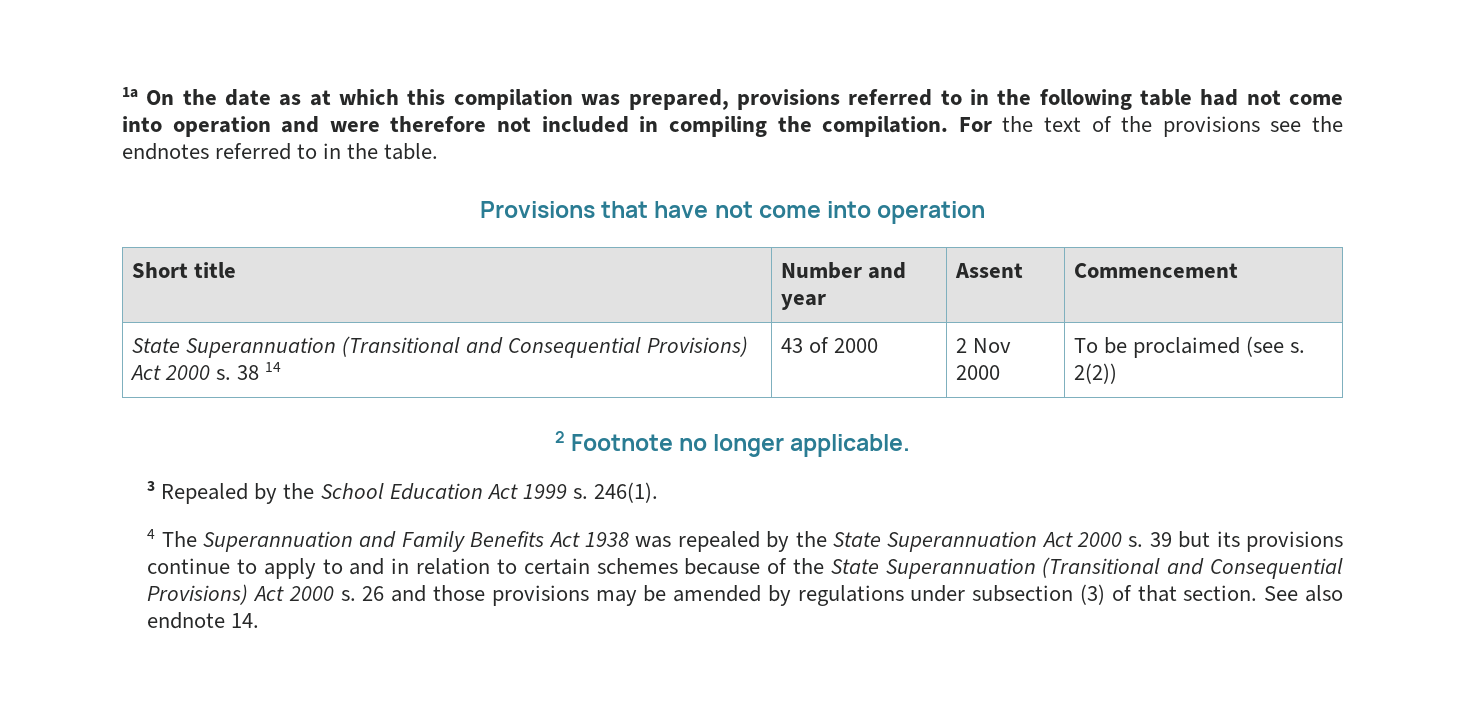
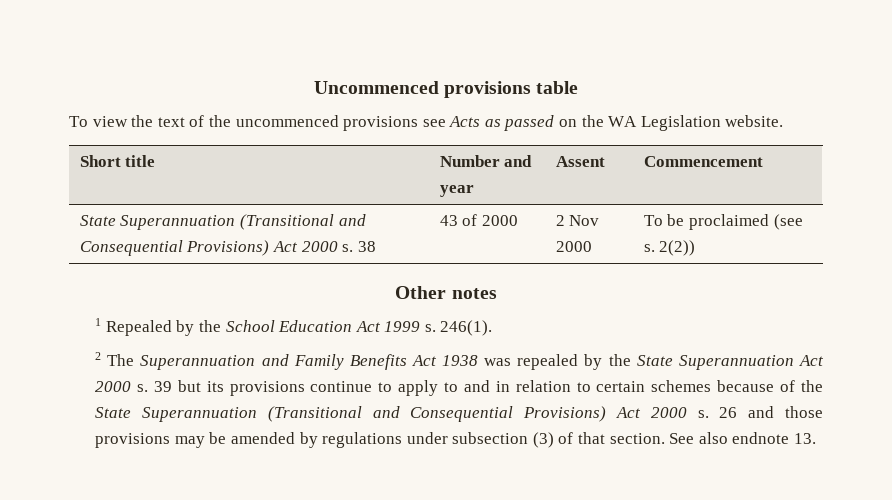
[122,87,1343,110] [122,116,992,137] 1a On the date as at which this compilation was prepared, provisions referred to in the following table had not come into operation and were therefore not included in compiling the compilation. For -> [313,81,579,98] [69,116,128,127] Uncommenced provisions table // To view
(1153, 124) none -> [235,115,339,127] uncommenced
[1311,116,1343,132] [122,143,439,160] [479,201,986,224] the endnotes referred to in the table. // Provisions that have not come into operation -> [449,115,784,131] Acts as passed on the WA Legislation website.
[264,362,281,372] 14 -> (376, 246) none
[554,431,911,457] [147,481,156,491] 2 Footnote no longer applicable. // 3 -> [395,286,497,299] [95,318,102,326] Other notes // 1
[147,529,156,539] 4 -> [95,352,102,360] 2
[231,613,260,628] 14. -> [794,433,817,444] 13.

